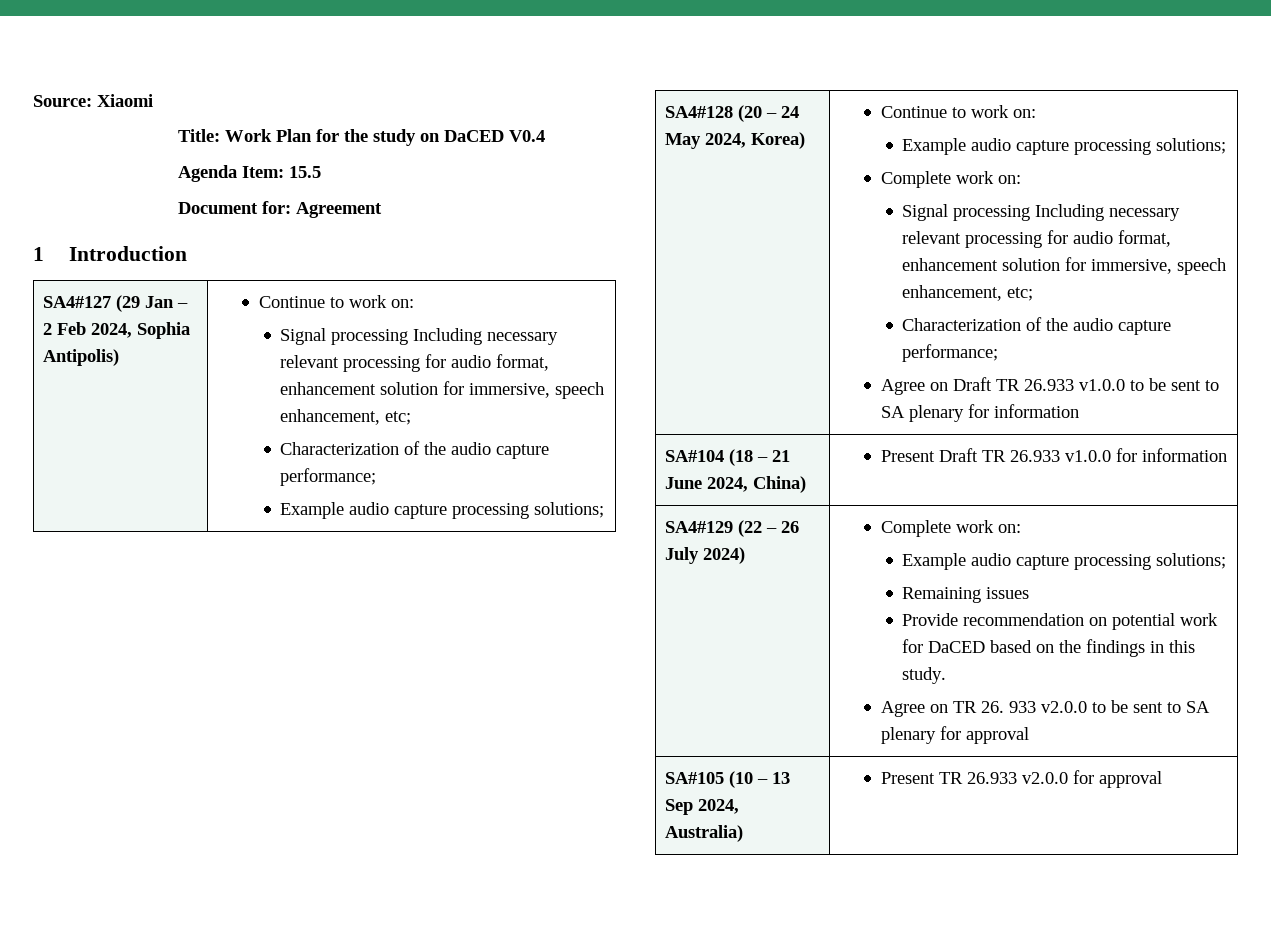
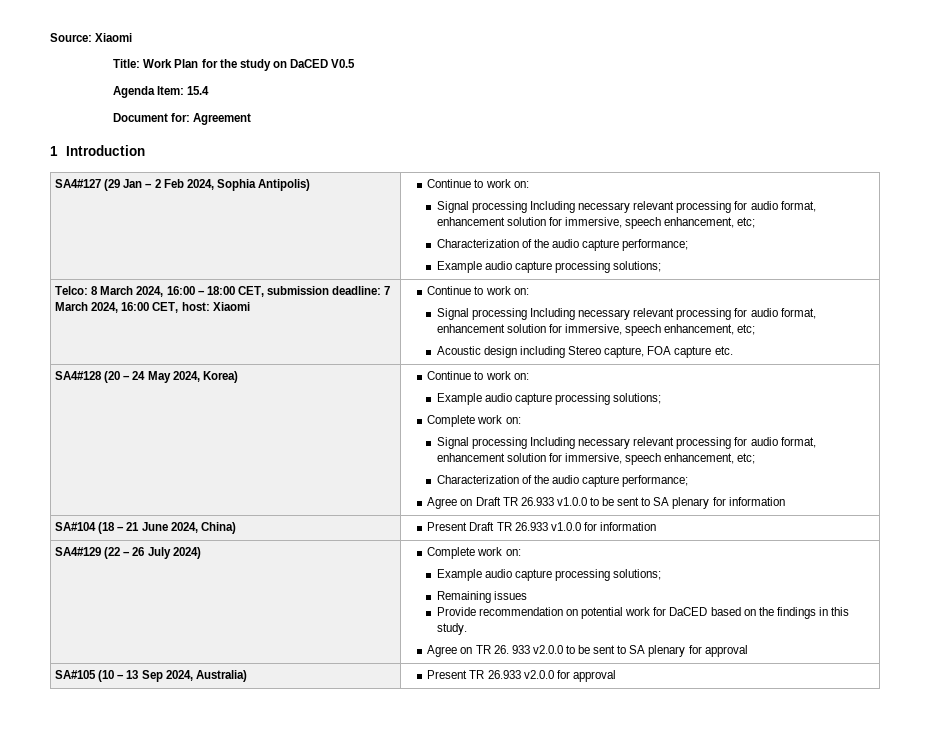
[508,130,545,142] V0.4 -> [331,59,356,68] V0.5
[288,166,321,178] 15.5 -> [187,86,210,95] 15.4
(605, 510) none -> [55,286,391,297] [55,302,250,313] [427,286,529,295] [436,308,816,320] [436,324,756,336] [436,346,733,358] // Telco: 8 March 2024, 16:00 – 18:00 CET, submission deadline: 7 March 2024, 16:00 CET, host: Xiaomi | Continue to work on: // Signal processing Including necessary relevant processing for audio format, enhancement solution for immersive, speech enhancement, etc; // Acoustic design including Stereo capture, FOA capture etc.

